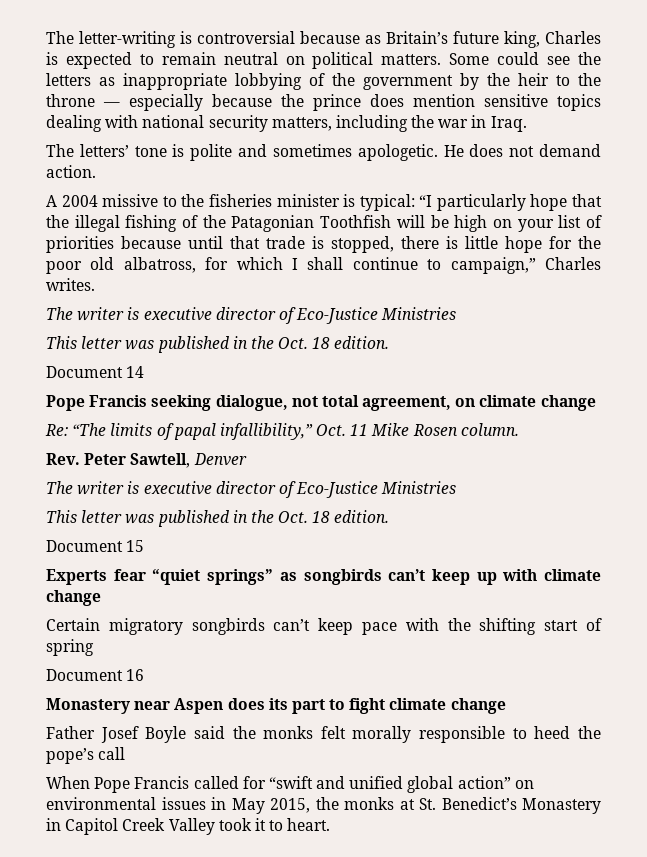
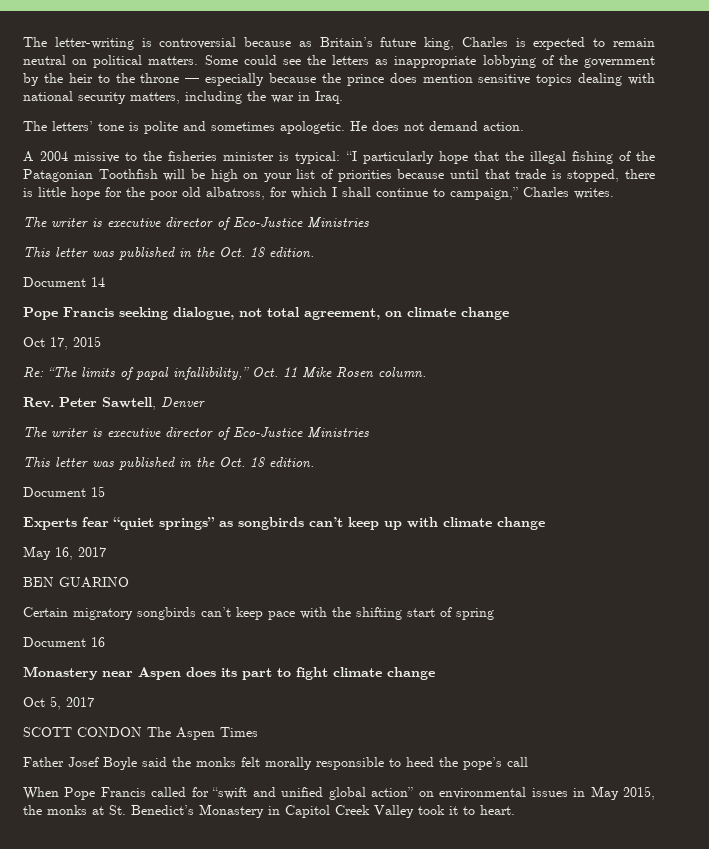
(596, 403) none -> [23,336,101,350] // Oct 17, 2015
(101, 598) none -> [23,546,106,560] [23,577,129,588] // May 16, 2017 // BEN GUARINO
(506, 706) none -> [23,696,94,710] [23,727,258,740] // Oct 5, 2017 // SCOTT CONDON The Aspen Times

